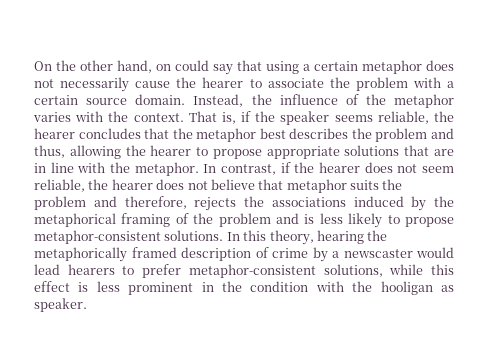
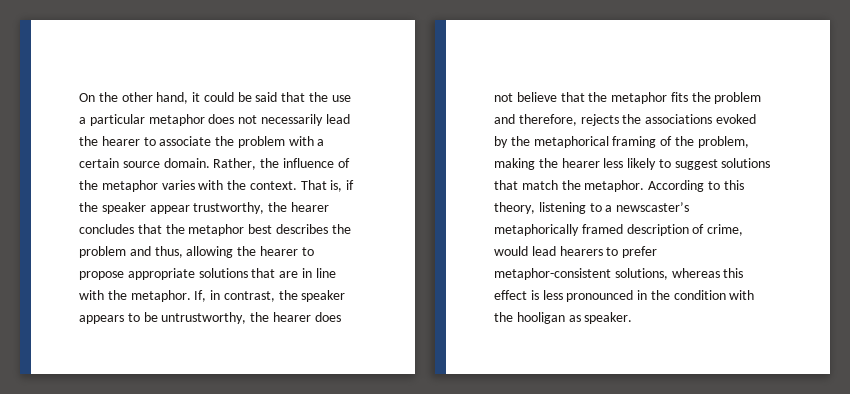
[156,60,358,75] on could say that using a certain -> [192,92,351,102] [79,114,145,126] it could be said that the use a particular
[135,81,171,88] cause -> [325,114,350,124] lead
[193,94,244,107] Instead, -> [213,158,257,170] Rather,
[334,111,429,124] seems reliable, -> [149,202,265,214] appear trustworthy,
[203,162,455,175] [34,179,85,192] In contrast, if the hearer does not seem reliable, -> [194,290,346,302] [79,312,247,324] If, in contrast, the speaker appears to be untrustworthy,
[286,179,379,193] metaphor suits -> [588,92,688,104] the metaphor fits
[353,196,404,207] induced -> [715,114,756,124] evoked
[218,213,454,228] [34,230,388,245] [34,247,413,262] problem and is less likely to propose metaphor-consistent solutions. In this theory, hearing the metaphorically framed description of crime by a newscaster -> [697,136,749,148] [494,158,771,170] [494,180,744,192] [494,202,690,214] [494,224,744,236] problem, making the hearer less likely to suggest solutions that match the metaphor. According to this theory, listening to a newscaster’s metaphorically framed description of crime,
[389,264,424,275] while -> [671,268,720,278] whereas
[128,282,194,295] prominent -> [566,290,634,302] pronounced

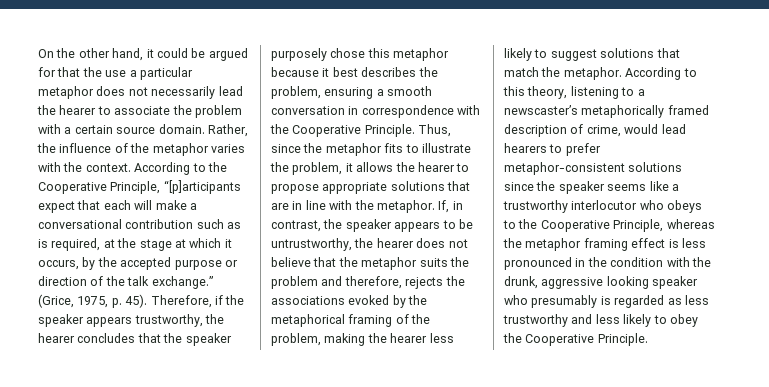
[255,92,278,102] said -> [208,48,248,61] [38,67,56,77] argued for
[300,180,343,192] That is, -> [134,162,227,175] [38,180,241,194] [38,200,197,213] [38,219,242,229] [38,238,232,251] [38,257,238,270] [38,276,213,289] [38,294,212,308] According to the Cooperative Principle, “[p]articipants expect that each will make a conversational contribution such as is required, at the stage at which it occurs, by the accepted purpose or direction of the talk exchange.” (Grice, 1975, p. 45). Therefore,
[149,205,190,214] appear -> [86,317,133,327] appears
[188,224,351,236] [79,246,234,258] metaphor best describes the problem and thus, allowing -> [185,333,232,346] [271,48,450,61] [271,67,438,77] [271,86,433,99] [271,105,481,118] [270,124,452,137] [271,143,471,156] [270,162,394,175] speaker purposely chose this metaphor because it best describes the problem, ensuring a smooth conversation in correspondence with the Cooperative Principle. Thus, since the metaphor fits to illustrate the problem, it allows
[670,92,688,102] fits -> [419,258,448,267] suits
[614,268,744,280] solutions, whereas this -> [628,162,683,172] [504,181,679,194] [503,200,703,213] [503,219,715,232] [503,238,628,251] solutions since the speaker seems like a trustworthy interlocutor who obeys to the Cooperative Principle, whereas the metaphor framing
[516,312,633,324] hooligan as speaker. -> [504,276,699,289] [504,295,709,308] [503,314,698,327] [503,333,648,346] drunk, aggressive looking speaker who presumably is regarded as less trustworthy and less likely to obey the Cooperative Principle.

